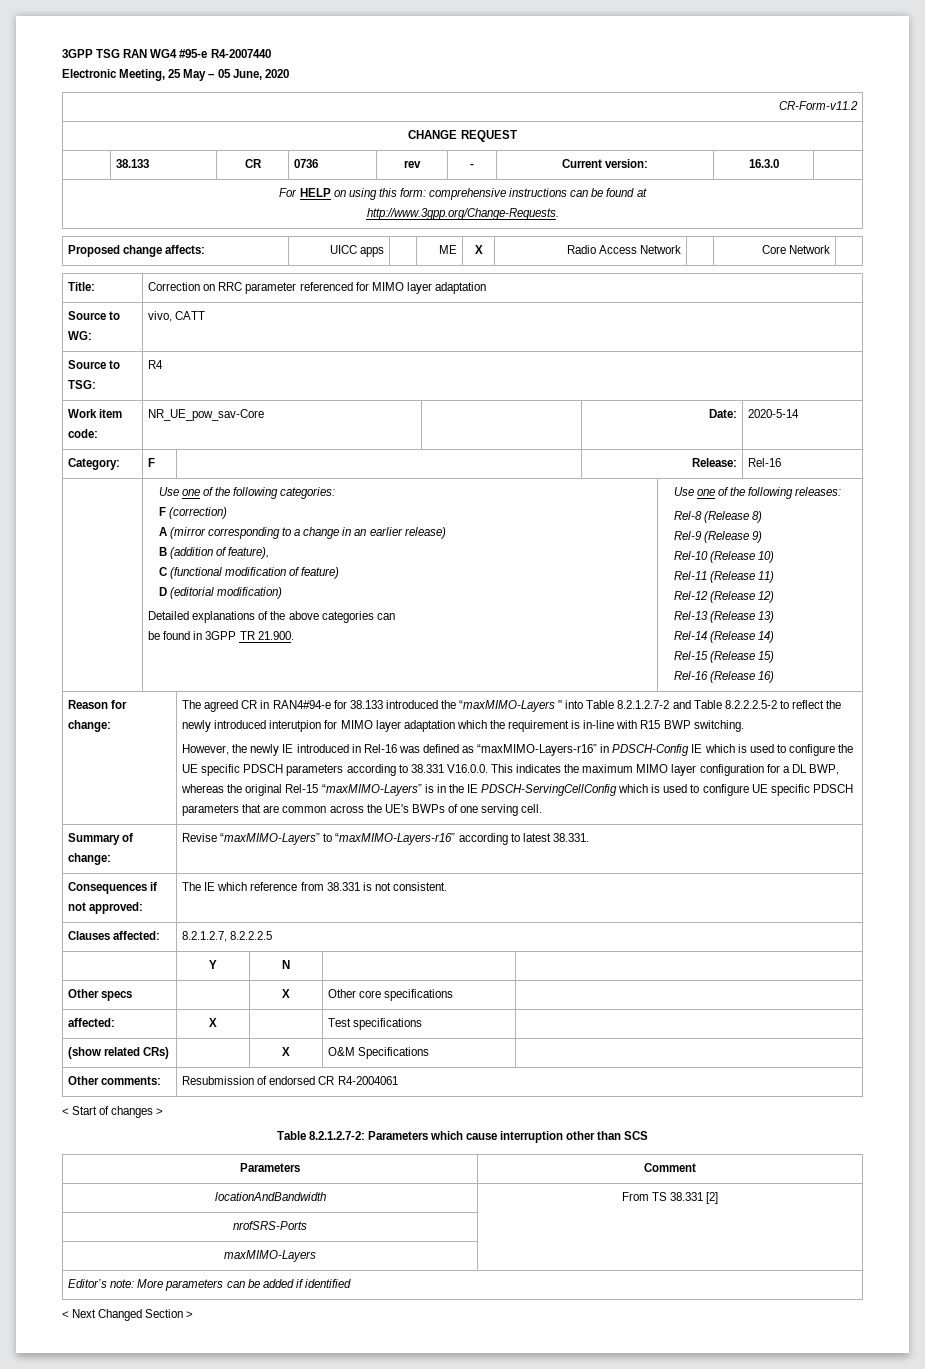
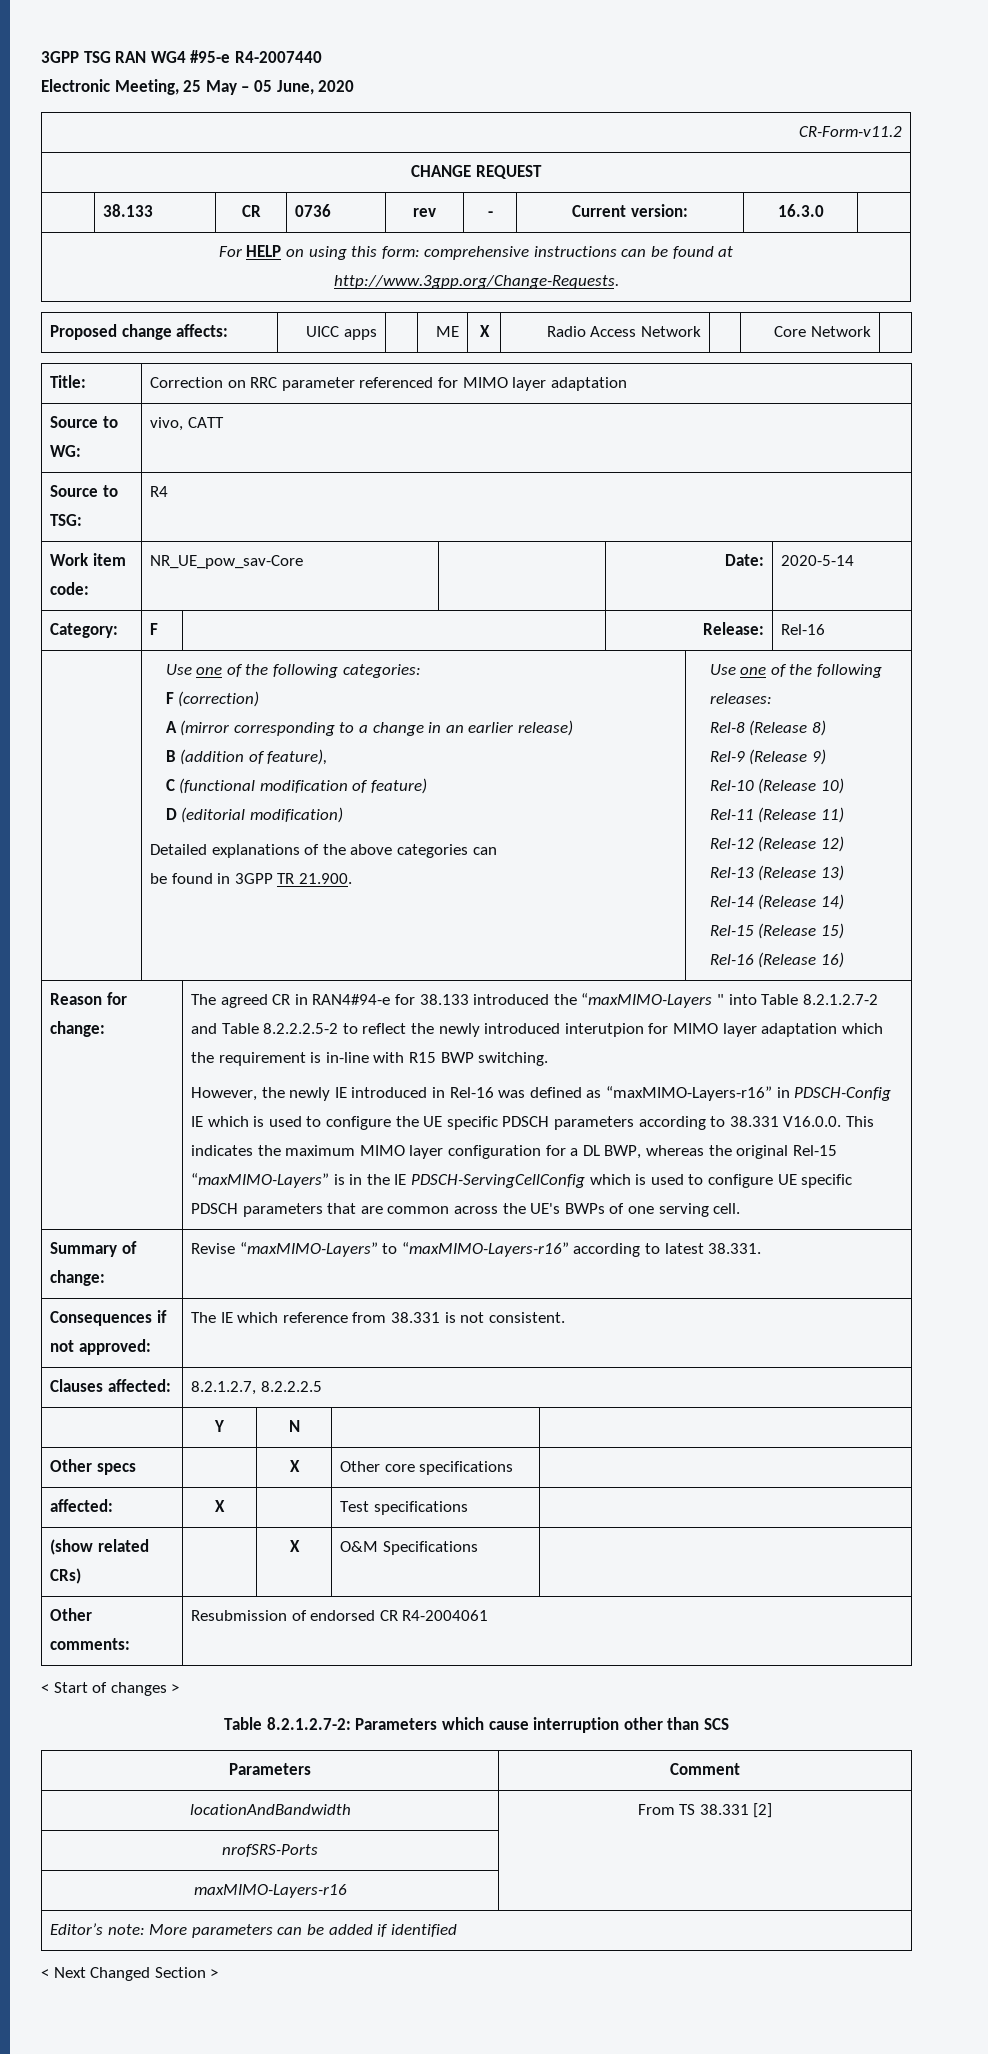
[224,1250,316,1262] maxMIMO-Layers -> [193,1884,347,1898] maxMIMO-Layers-r16

